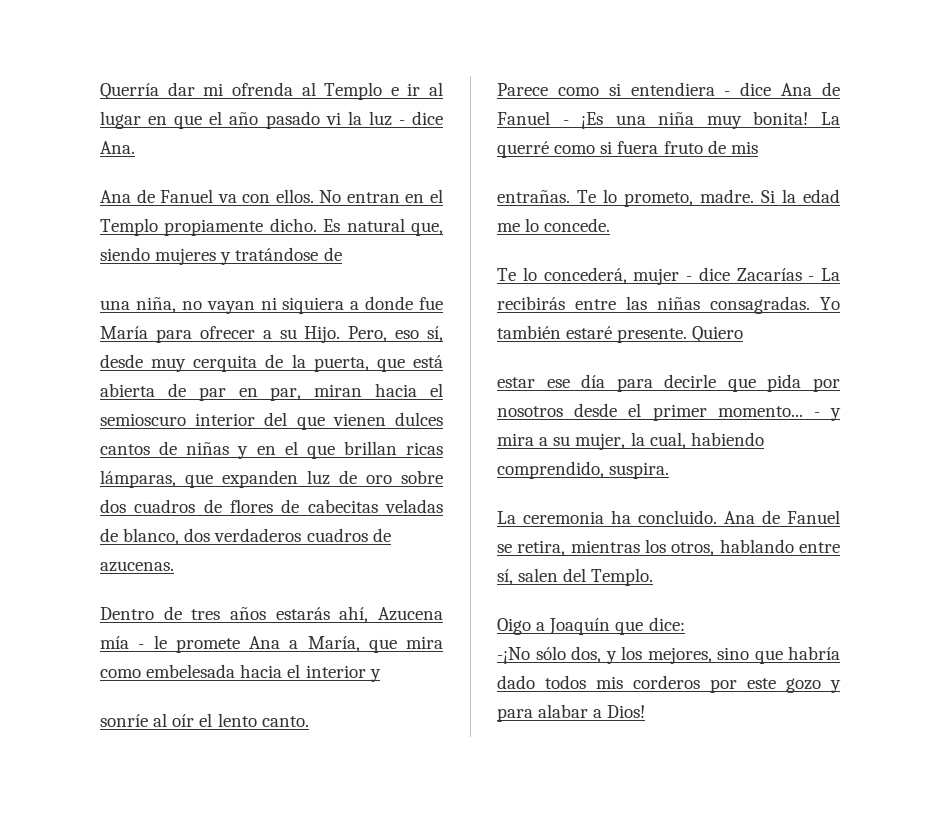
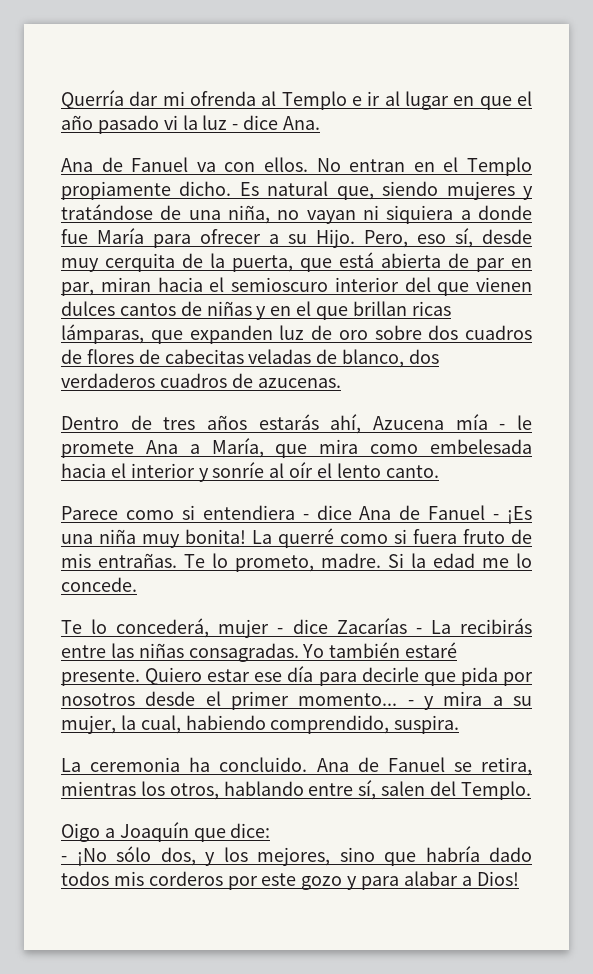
(342, 254) // -> (182, 212) none
(381, 675) // -> (209, 475) none
(758, 147) // -> (91, 560) none
(744, 334) // -> (203, 676) none
[497,647,530,664] -¡No -> [61,848,107,866] - ¡No

